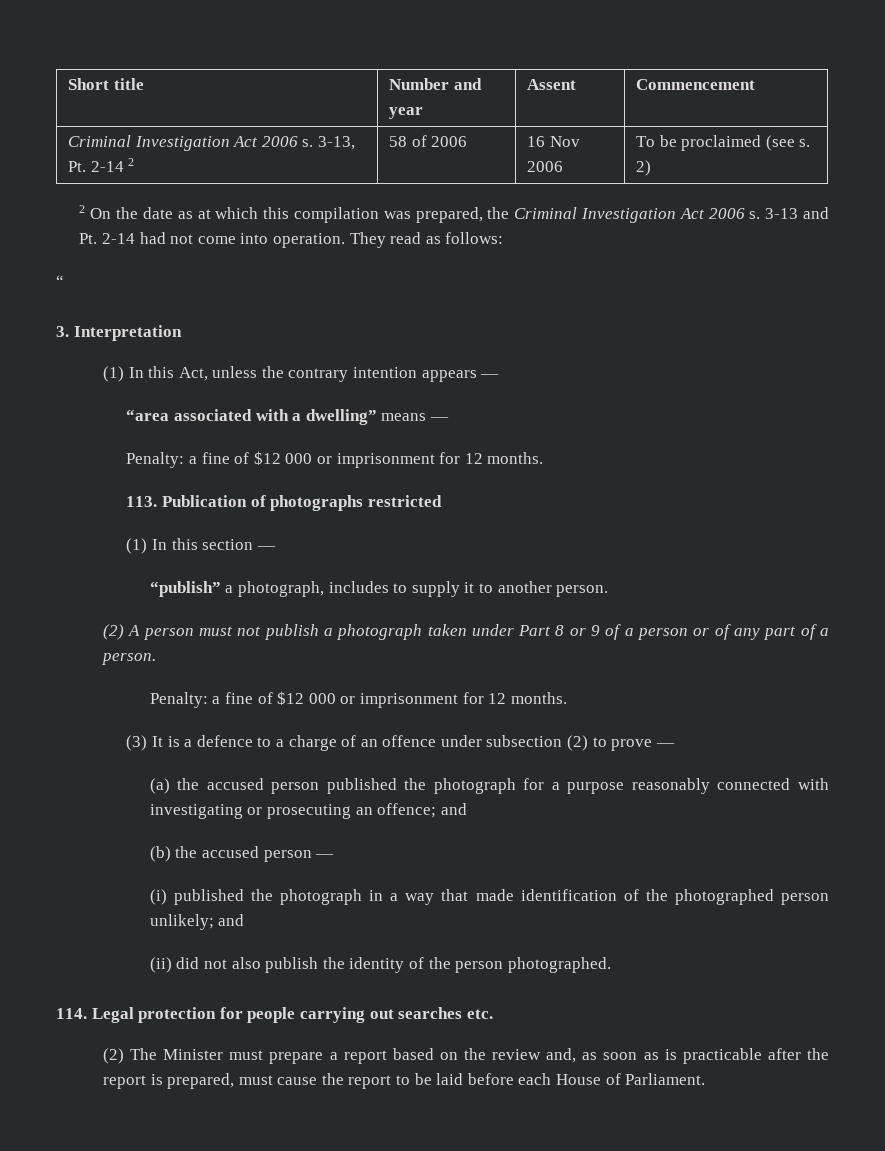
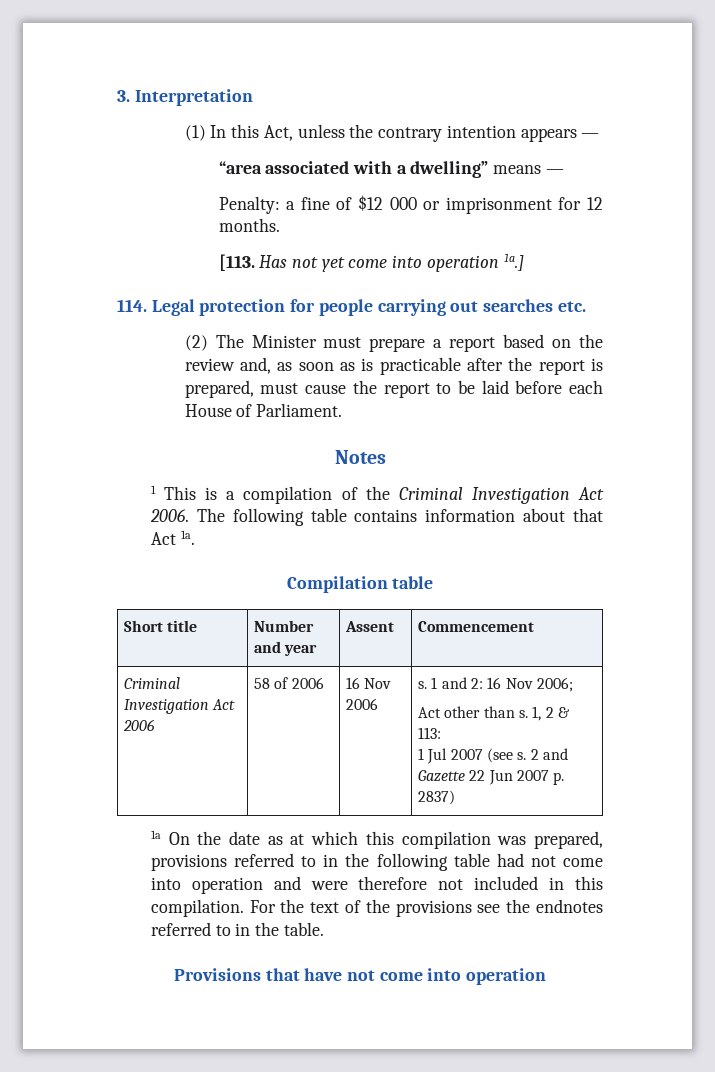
[67,78,144,90] [388,78,482,90] [388,107,423,119] [526,79,576,90] [635,79,755,90] [67,135,355,151] [67,158,135,172] [388,135,468,147] [526,136,580,147] [526,161,563,172] [635,135,811,151] [635,160,651,176] [79,205,830,223] [79,232,504,248] [56,275,64,287] Short title | Number and year | Assent | Commencement // Criminal Investigation Act 2006 s. 3-13, Pt. 2-14 2 | 58 of 2006 | 16 Nov 2006 | To be proclaimed (see s. 2) // 2 On the date as at which this compilation was prepared, the Criminal Investigation Act 2006 s. 3-13 and Pt. 2-14 had not come into operation. They read as follows: // “ // -> (117, 96) none
[126,495,442,511] [126,538,276,554] [149,581,609,597] [102,624,829,640] [101,653,156,665] [149,691,567,708] [126,735,675,751] [149,778,829,794] [149,803,467,819] [149,846,335,862] [149,889,830,905] [149,914,245,930] [149,957,611,973] 113. Publication of photographs restricted // (1) In this section — // “publish” a photograph, includes to supply it to another person. // (2) A person must not publish a photograph taken under Part 8 or 9 of a person or of any part of a person. // Penalty: a fine of $12 000 or imprisonment for 12 months. // (3) It is a defence to a charge of an offence under subsection (2) to prove — // (a) the accused person published the photograph for a purpose reasonably connected with investigating or prosecuting an offence; and // (b) the accused person — // (i) published the photograph in a way that made identification of the photographed person unlikely; and // (ii) did not also publish the identity of the person photographed. -> [218,253,524,272] [113. Has not yet come into operation 1a.]
(706, 1079) none -> [334,450,386,464] [150,485,604,504] [149,508,603,526] [150,530,195,545] [286,576,434,593] [124,620,198,632] [254,620,315,632] [254,641,318,656] [345,621,395,632] [418,621,535,632] [124,677,181,689] [124,699,236,714] [123,719,156,731] [254,677,324,689] [346,677,392,689] [346,698,379,710] [418,677,573,692] [418,706,570,721] [418,727,442,739] [418,748,568,764] [418,770,565,785] [418,790,456,805] [150,830,603,849] [150,853,603,871] [150,876,603,894] [150,899,603,917] [150,922,324,936] [173,968,547,985] // Notes // 1 This is a compilation of the Criminal Investigation Act 2006. The following table contains information about that Act 1a. // Compilation table // Short title | Number and year | Assent | Commencement // Criminal Investigation Act 2006 | 58 of 2006 | 16 Nov 2006 | s. 1 and 2: 16 Nov 2006; // Act other than s. 1, 2 & 113: // 1 Jul 2007 (see s. 2 and Gazette 22 Jun 2007 p. 2837) // 1a On the date as at which this compilation was prepared, provisions referred to in the following table had not come into operation and were therefore not included in this compilation. For the text of the provisions see the endnotes referred to in the table. // Provisions that have not come into operation

